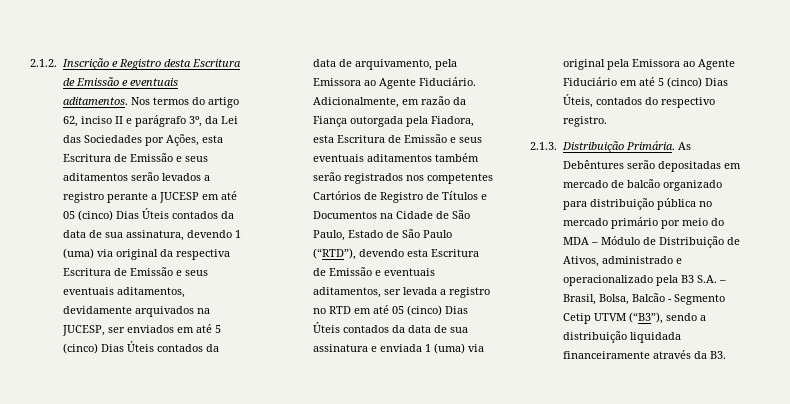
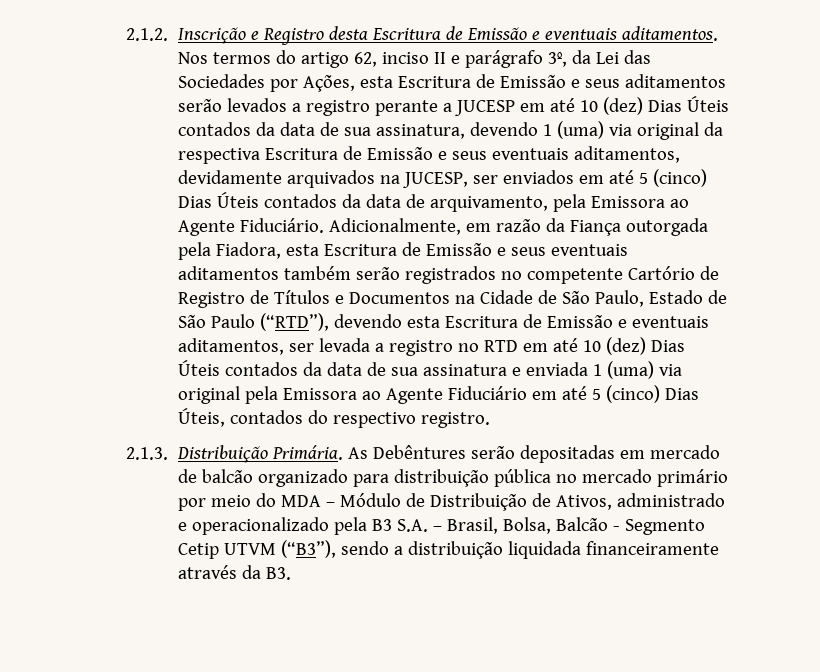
[62,210,113,221] 05 (cinco) -> [579,97,643,115] 10 (dez)
[405,173,493,184] [312,191,361,200] nos competentes Cartórios -> [500,266,695,284] no competente Cartório
[391,305,442,316] 05 (cinco) -> [582,337,646,355] 10 (dez)

